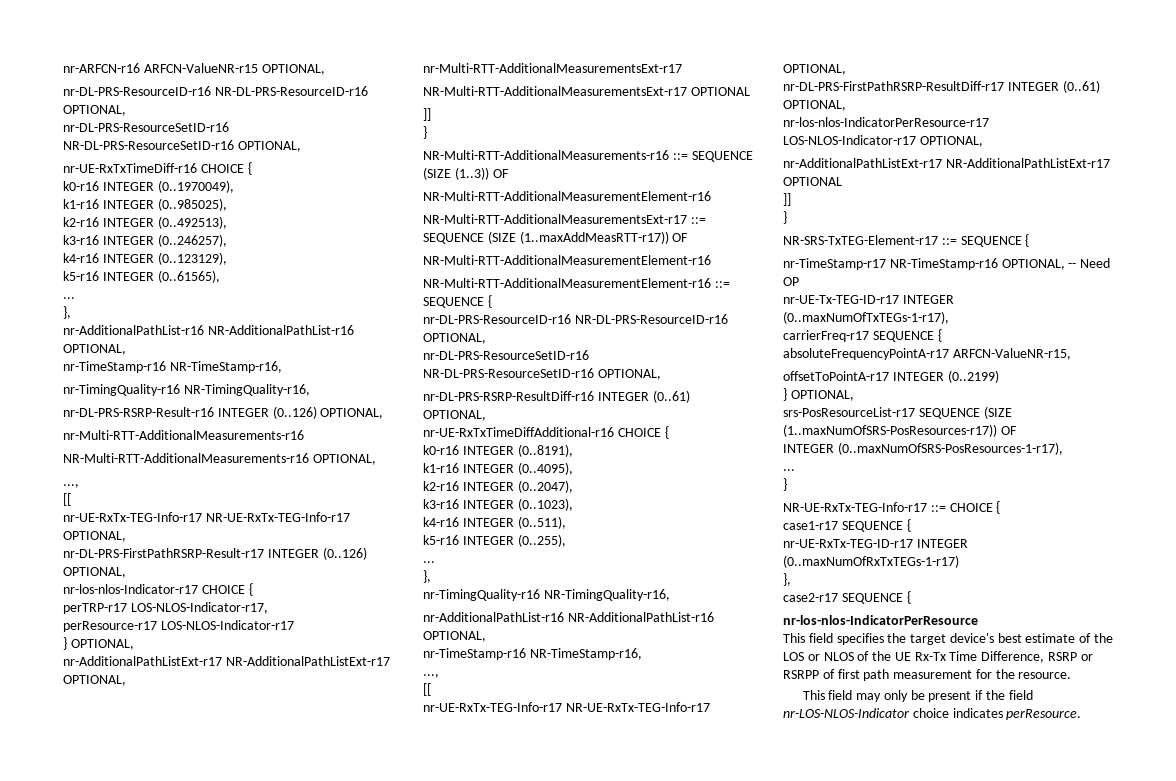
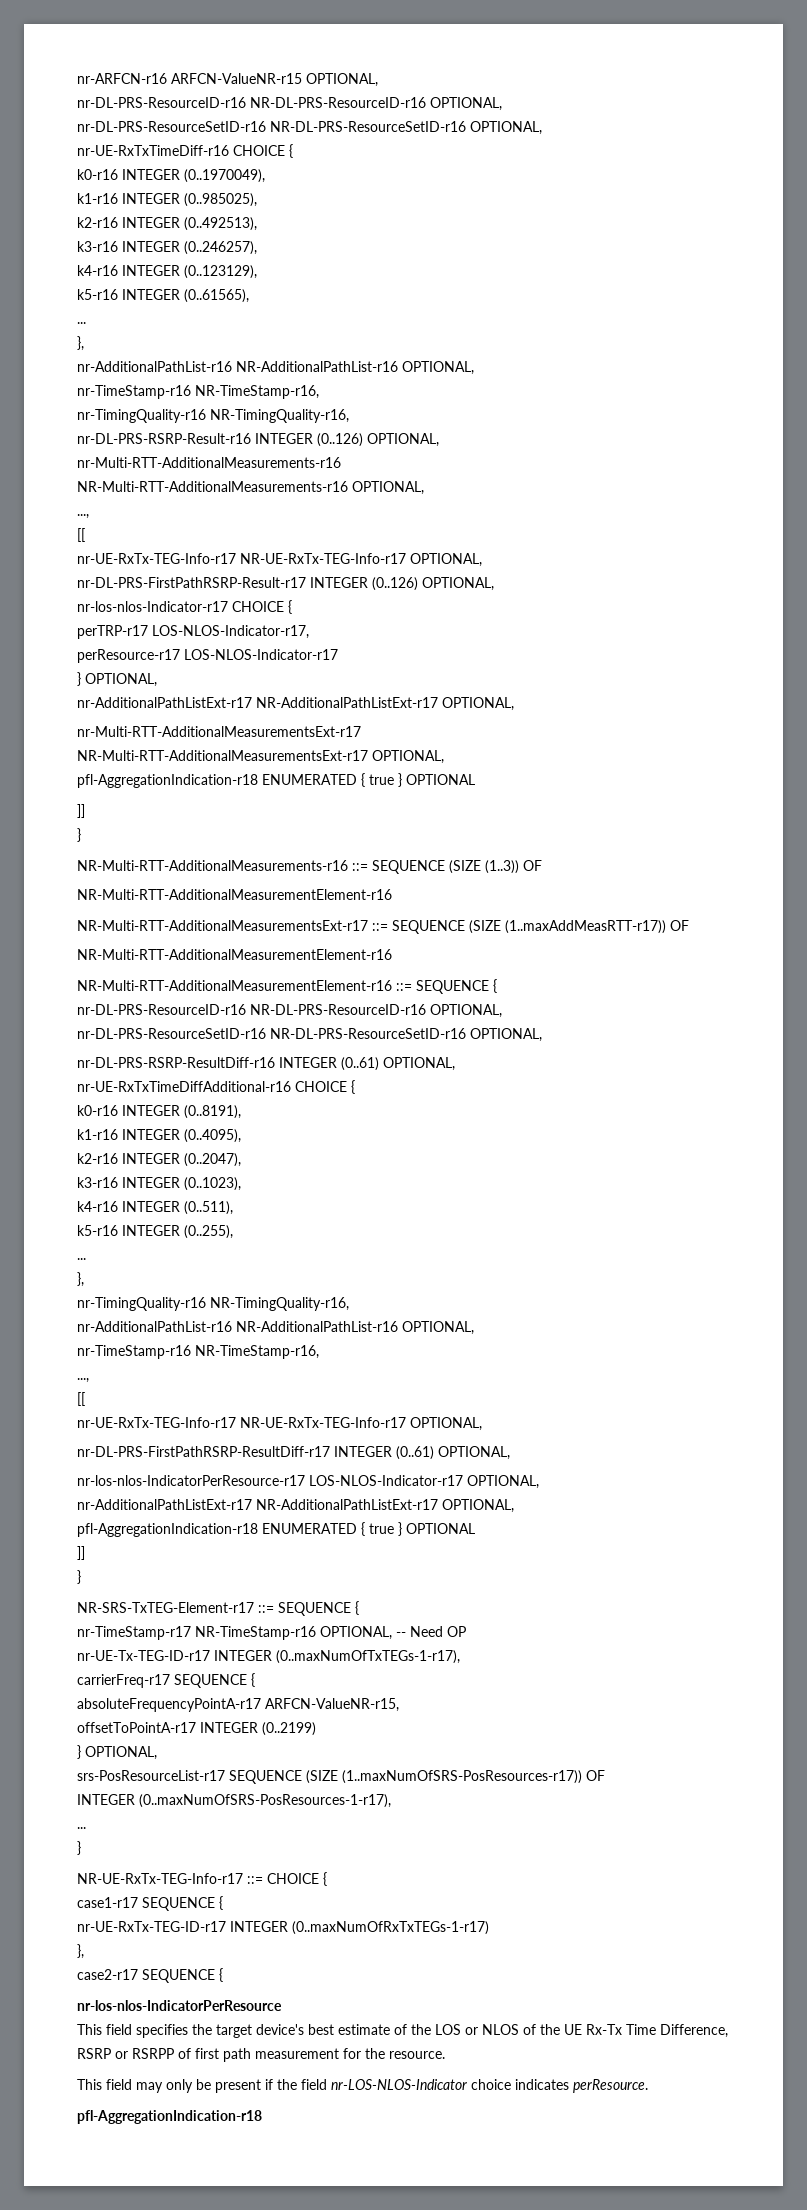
(687, 91) none -> [372,750,444,764] [77,773,402,788] OPTIONAL, // pfl-AggregationIndication-r18 ENUMERATED { true }
(1110, 163) none -> [442,1499,514,1513] [77,1522,402,1537] OPTIONAL, // pfl-AggregationIndication-r18 ENUMERATED { true }
(1082, 714) none -> [77,2110,262,2124] // pfl-AggregationIndication-r18

